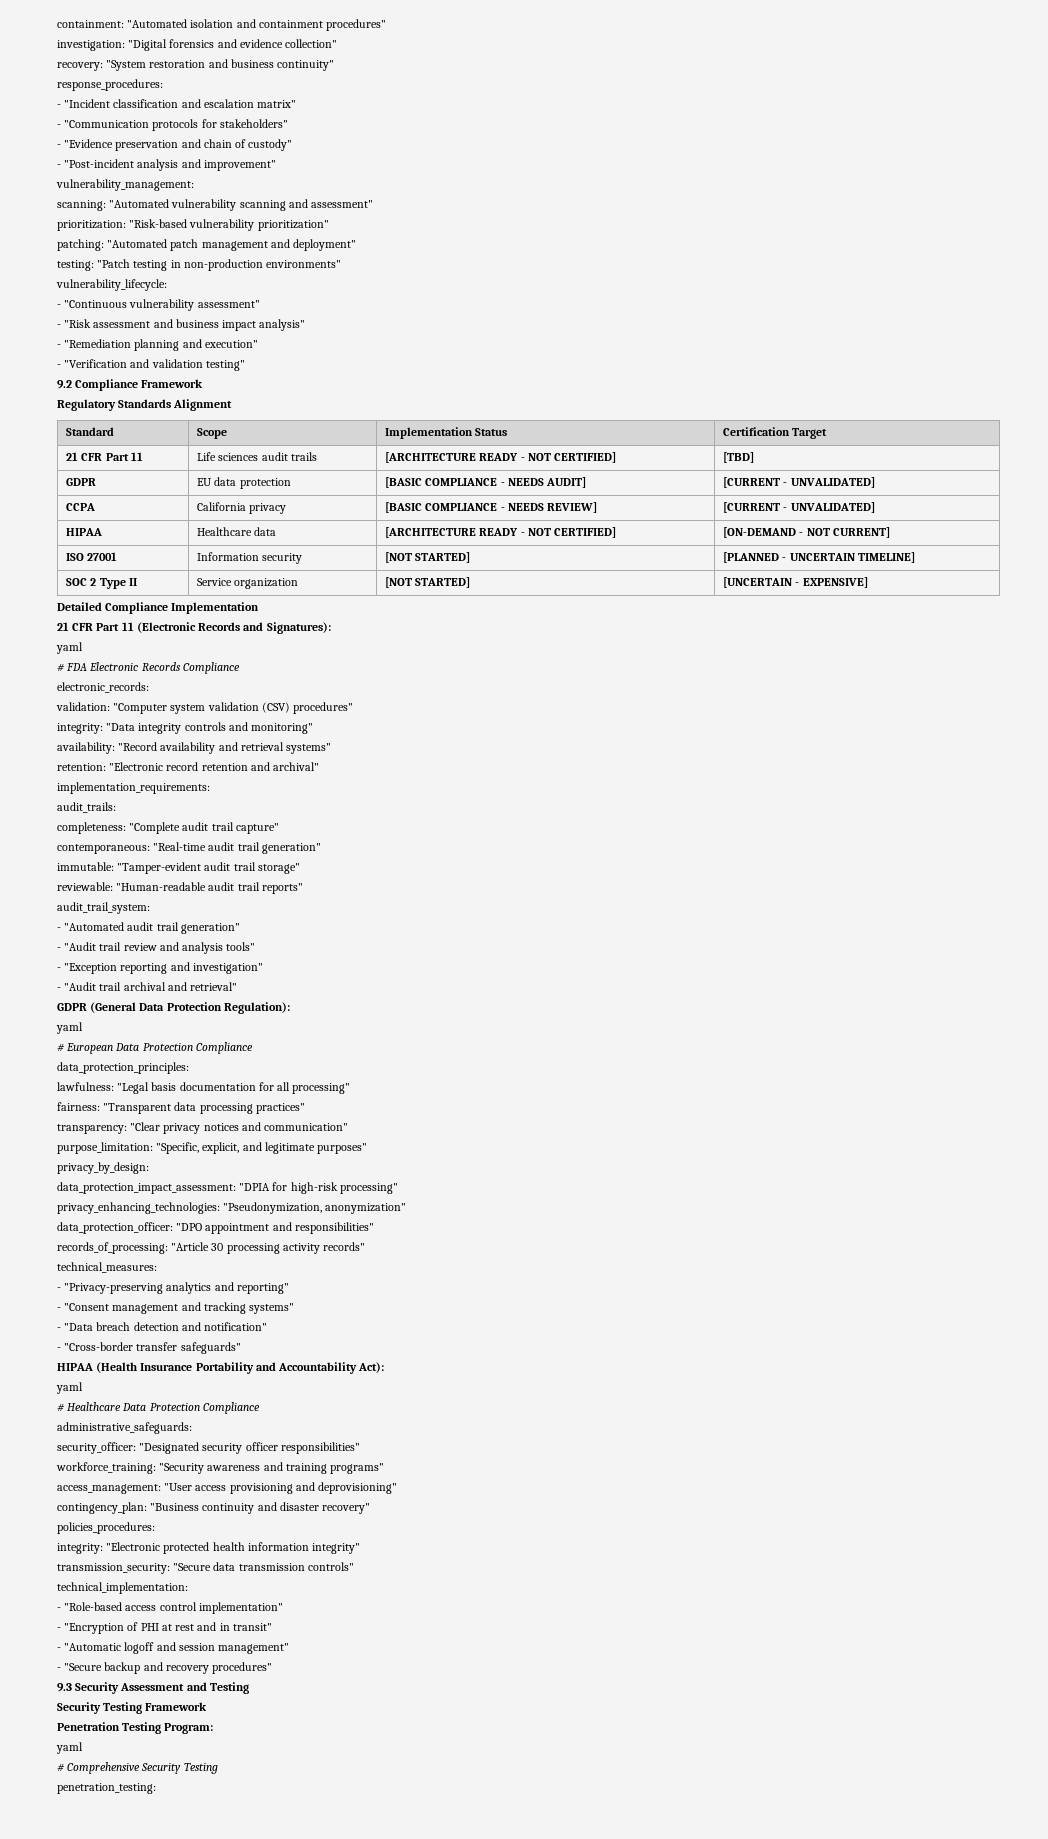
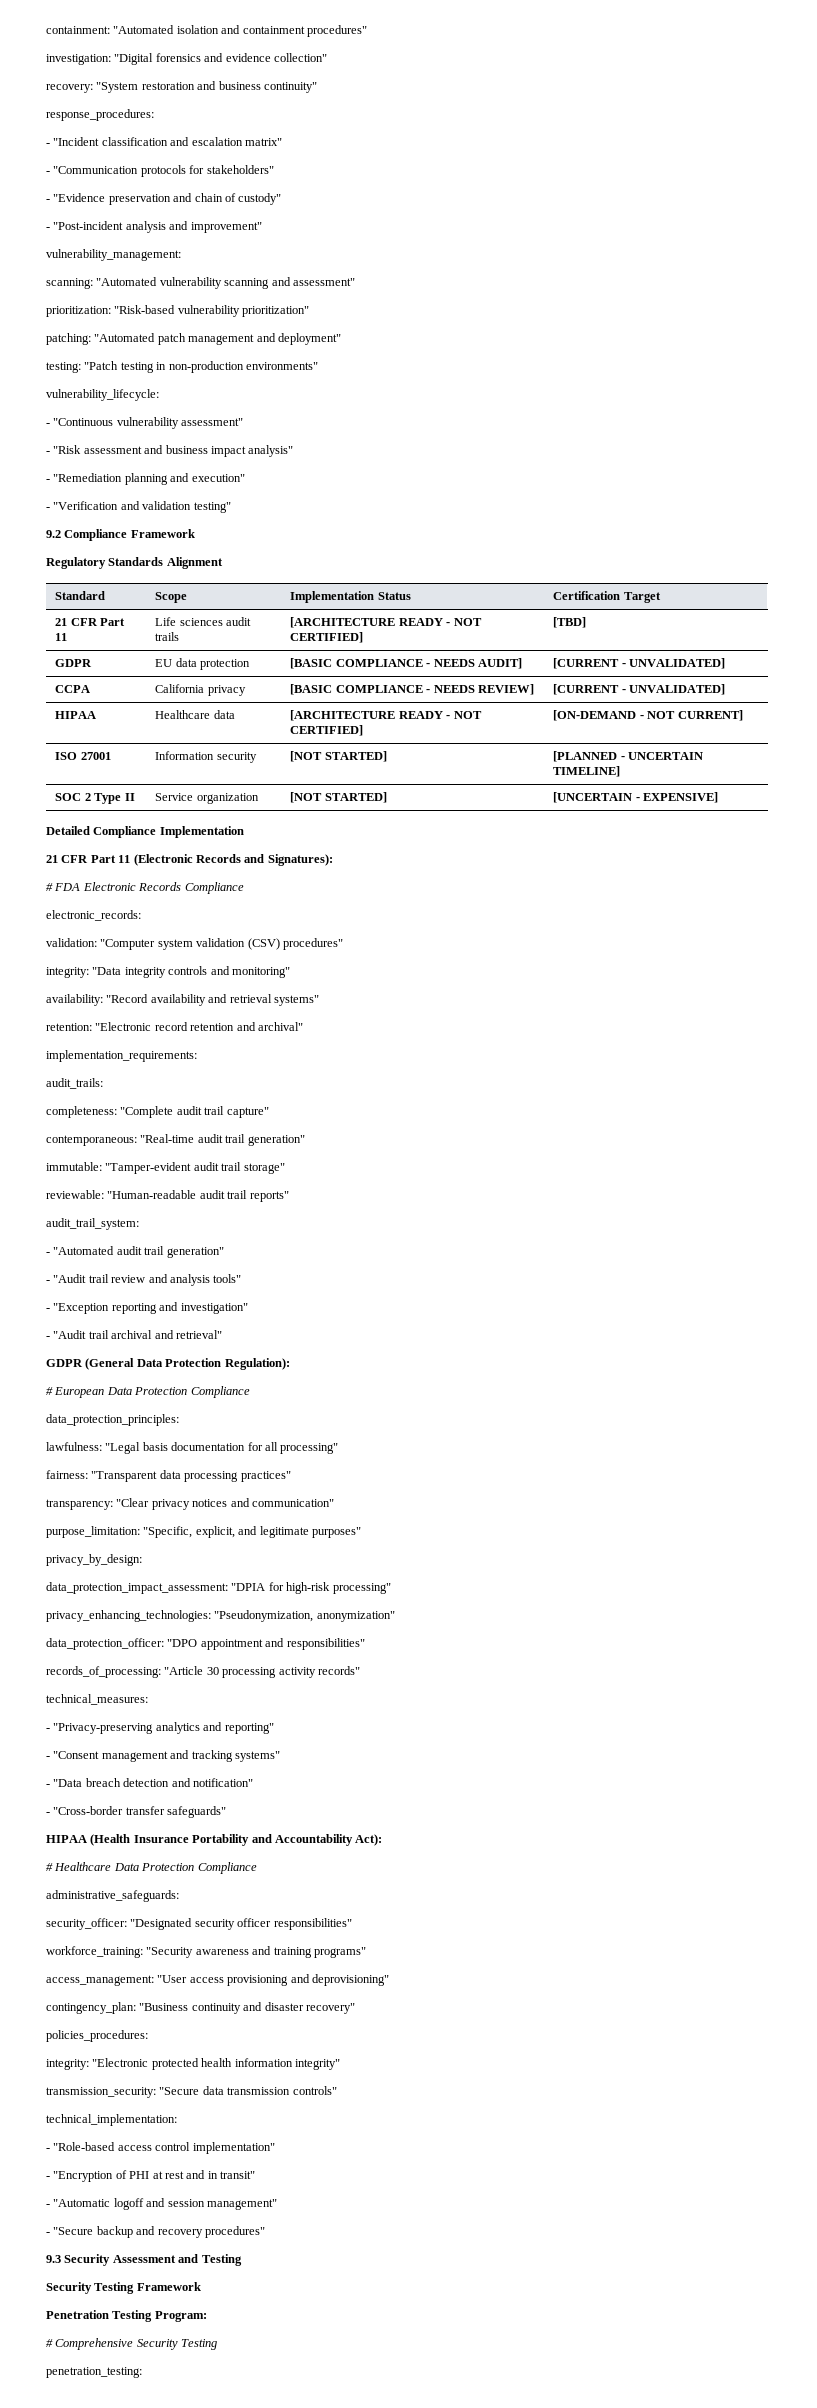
[56,642,83,654] // yaml -> (333, 860) none
[56,1022,83,1034] // yaml -> (290, 1364) none
[56,1382,83,1394] // yaml -> (383, 1840) none
[56,1742,83,1754] // yaml -> (207, 2316) none

